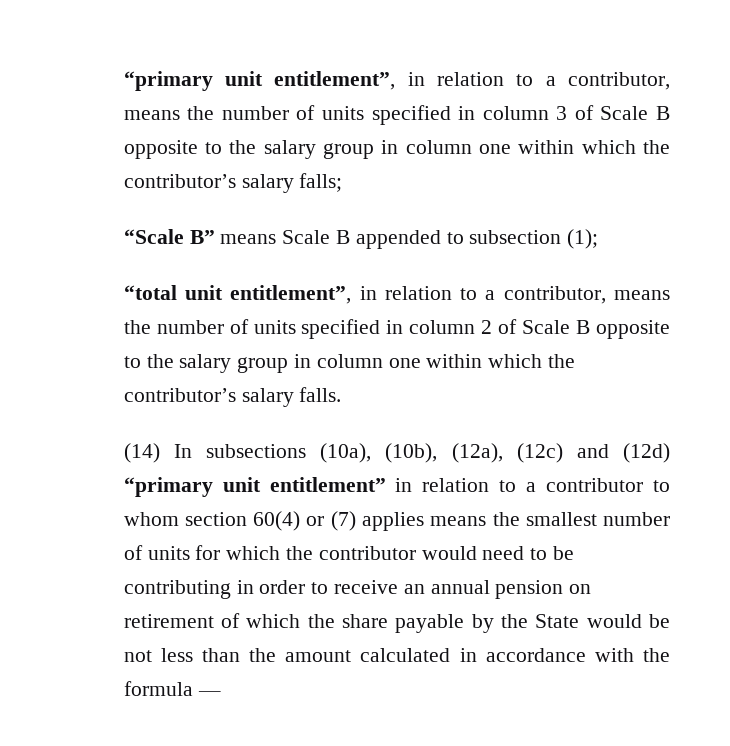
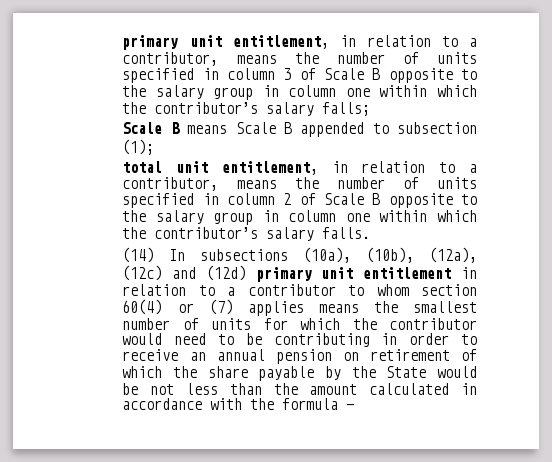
[123,71,396,91] “primary unit entitlement”, -> [122,35,329,50] primary unit entitlement,
[123,229,215,244] “Scale B” -> [122,122,180,134] Scale B
[123,285,352,304] “total unit entitlement”, -> [122,161,318,175] total unit entitlement,
[123,477,386,497] “primary unit entitlement” -> [255,267,452,282] primary unit entitlement

